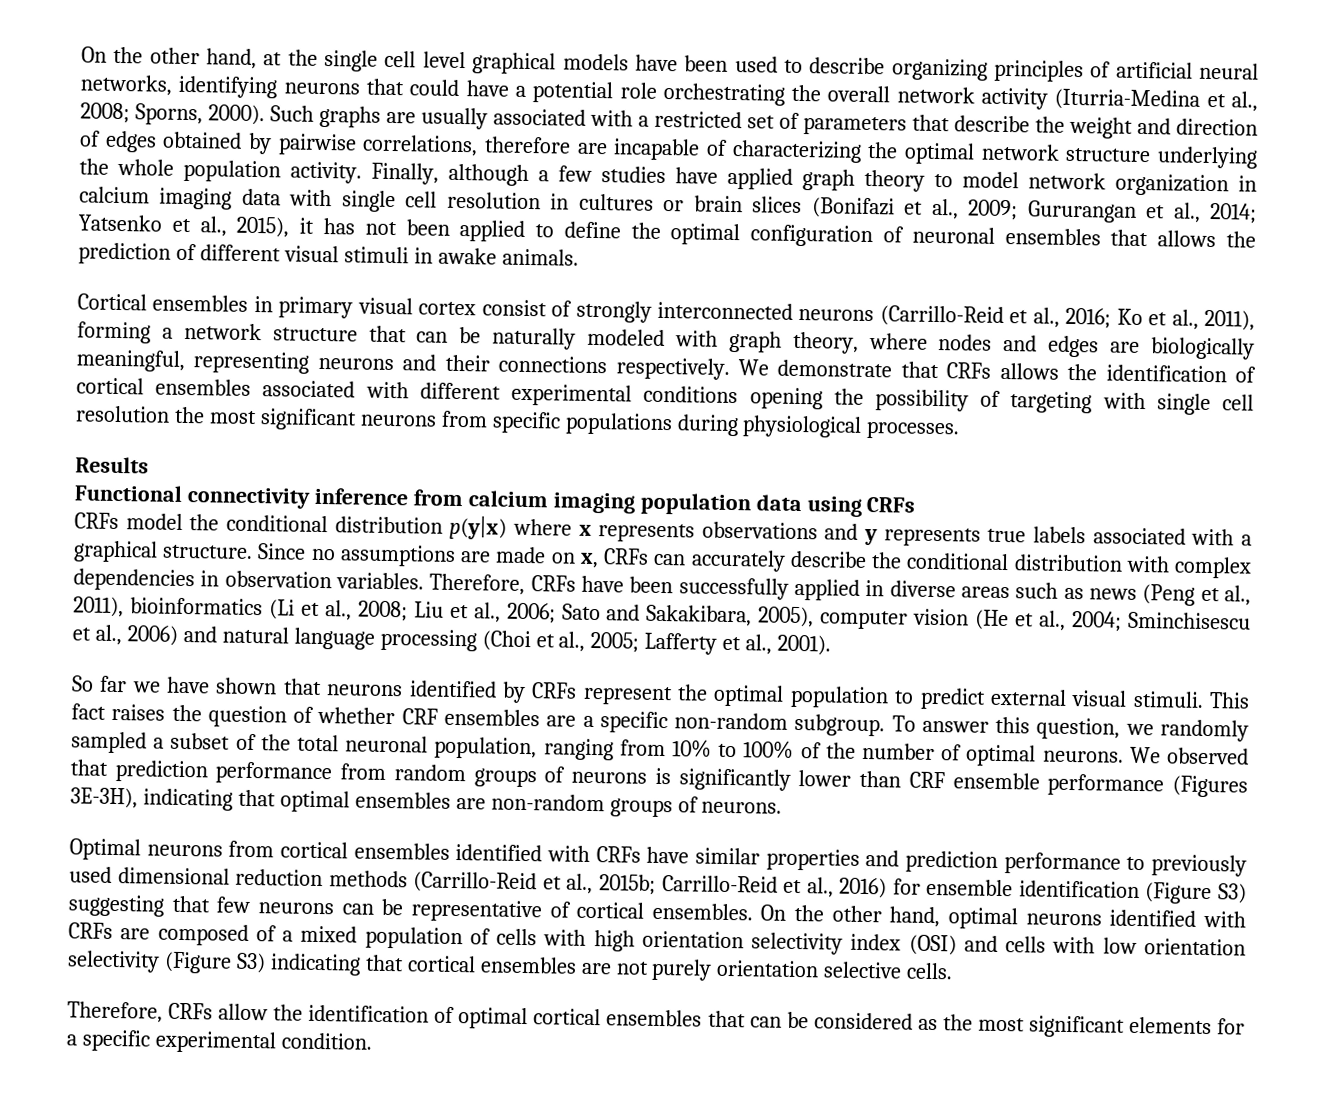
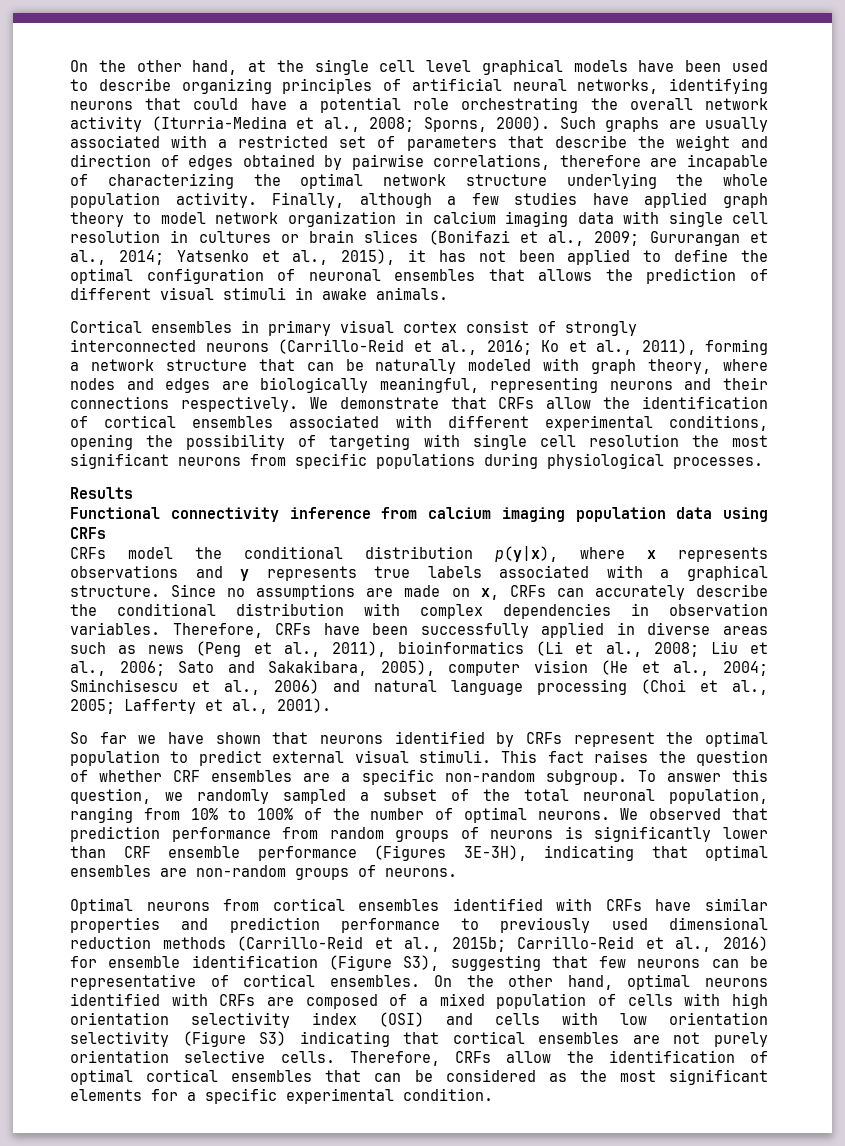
[999,362,1059,380] allows -> [546,397,592,409] allow
[643,385,739,404] conditions -> [669,415,768,431] conditions,
[449,515,508,540] p(y|x) -> [495,546,558,562] p(y|x),
[1218,883,1247,904] S3) -> [403,955,440,971] S3),
(954, 971) // -> (335, 1057) none

